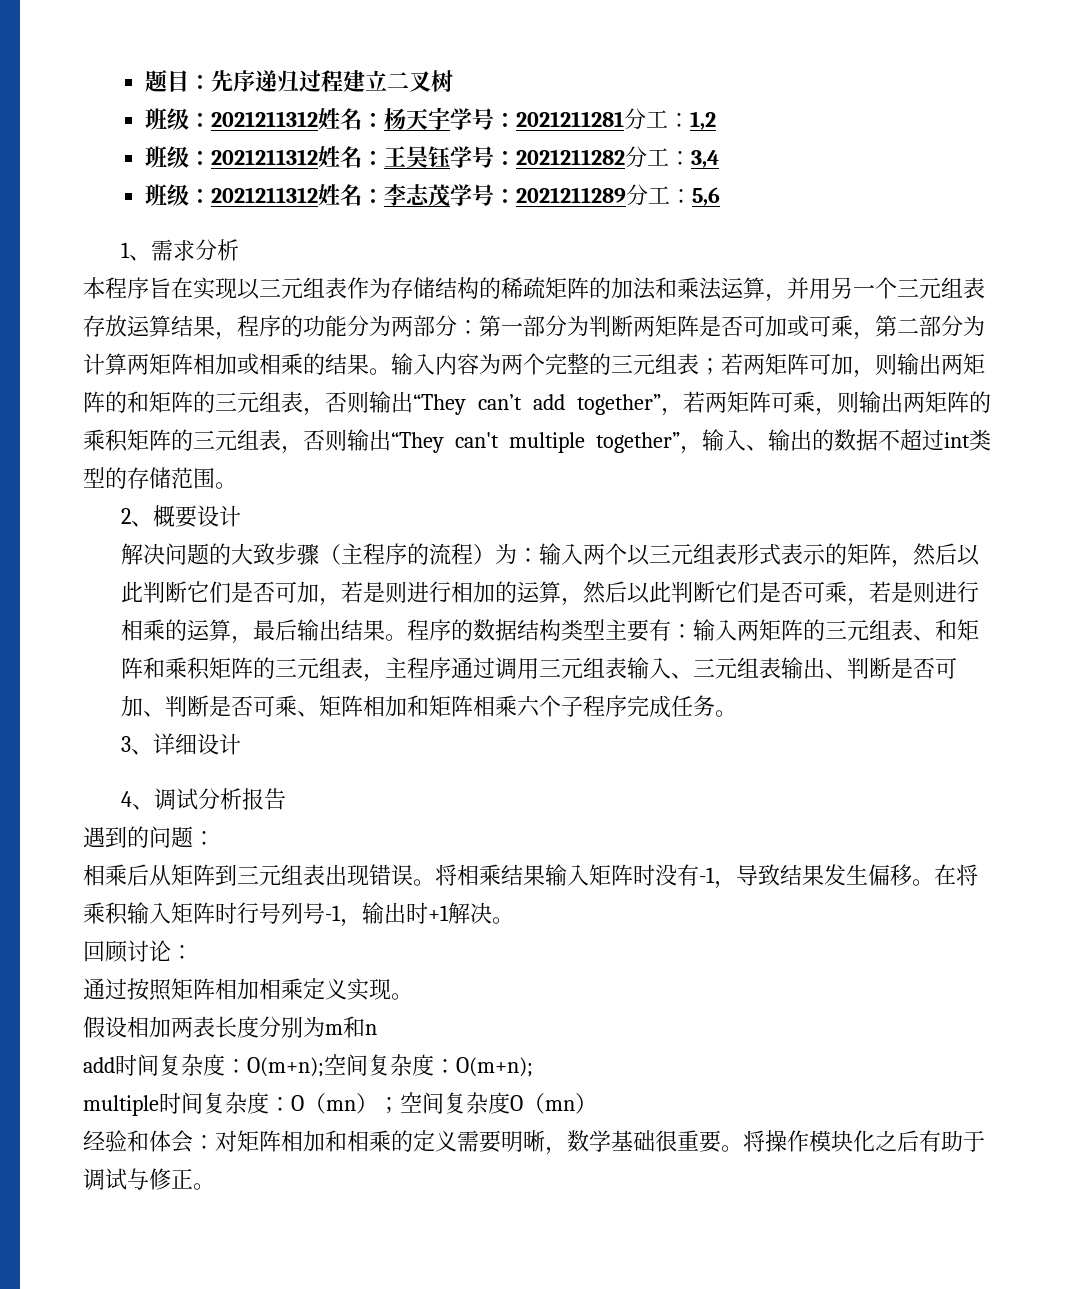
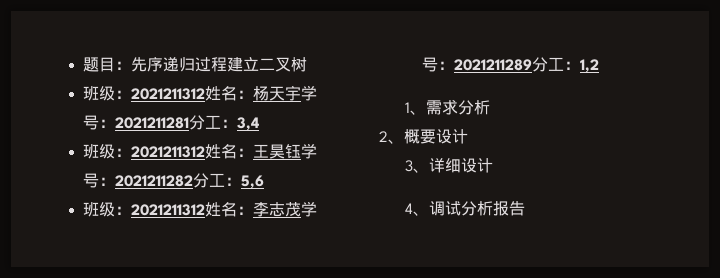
[689,111,716,130] 1,2 -> [237,117,260,131] 3,4
[690,150,719,168] 3,4 -> [241,175,265,189] 5,6
[691,187,720,206] 5,6 -> [580,59,600,73] 1,2
[83,277,985,302] [83,315,985,340] [83,353,985,378] [83,391,991,416] [83,429,991,454] [83,467,237,489] [120,505,241,528] [120,543,980,568] [120,581,979,606] [120,619,979,644] [120,657,957,682] [120,695,737,718] 本程序旨在实现以三元组表作为存储结构的稀疏矩阵的加法和乘法运算，并用另一个三元组表存放运算结果，程序的功能分为两部分：第一部分为判断两矩阵是否可加或可乘，第二部分为计算两矩阵相加或相乘的结果。输入内容为两个完整的三元组表；若两矩阵可加，则输出两矩阵的和矩阵的三元组表，否则输出“They can’t add together”，若两矩阵可乘，则输出两矩阵的乘积矩阵的三元组表，否则输出“They can't multiple together”，输入、输出的数据不超过int类型的存储范围。 // 2、概要设计 // 解决问题的大致步骤（主程序的流程）为：输入两个以三元组表形式表示的矩阵，然后以此判断它们是否可加，若是则进行相加的运算，然后以此判断它们是否可乘，若是则进行相乘的运算，最后输出结果。程序的数据结构类型主要有：输入两矩阵的三元组表、和矩阵和乘积矩阵的三元组表，主程序通过调用三元组表输入、三元组表输出、判断是否可加、判断是否可乘、矩阵相加和矩阵相乘六个子程序完成任务。 -> [379,129,468,144] 2、概要设计
[83,826,215,848] [83,864,978,889] [83,902,514,927] [83,940,193,963] [83,978,413,1001] [83,1016,377,1038] [83,1054,533,1077] [83,1092,597,1116] [83,1130,985,1155] [83,1168,215,1190] // 遇到的问题： // 相乘后从矩阵到三元组表出现错误。将相乘结果输入矩阵时没有-1，导致结果发生偏移。在将乘积输入矩阵时行号列号-1，输出时+1解决。 // 回顾讨论： // 通过按照矩阵相加相乘定义实现。 // 假设相加两表长度分别为m和n // add时间复杂度：O(m+n);空间复杂度：O(m+n); // multiple时间复杂度：O（mn）；空间复杂度O（mn） // 经验和体会：对矩阵相加和相乘的定义需要明晰，数学基础很重要。将操作模块化之后有助于调试与修正。 -> (525, 208) none

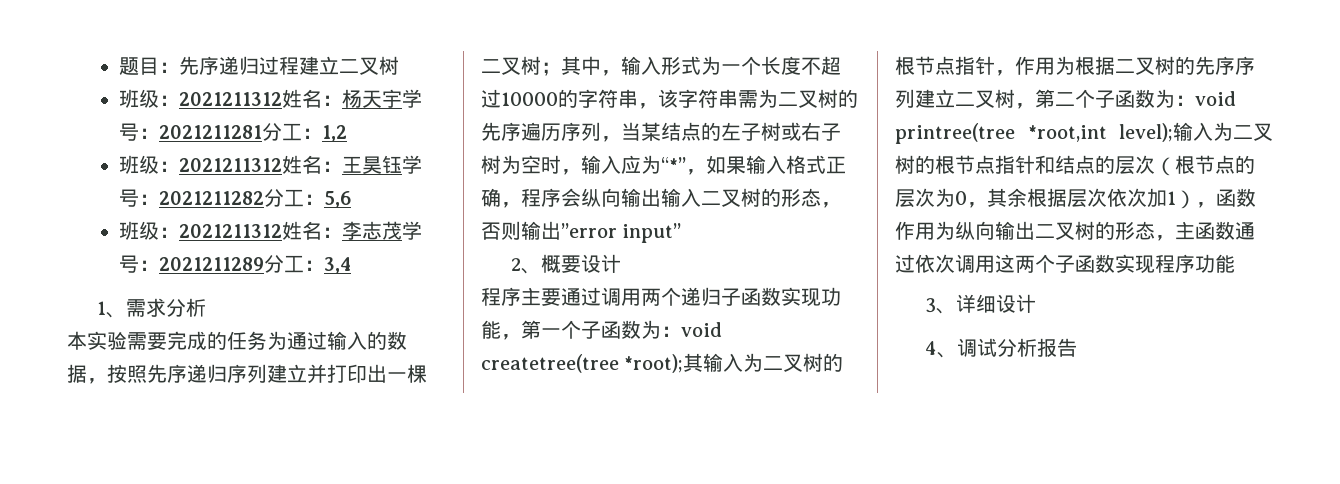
[237,117,260,131] 3,4 -> [321,125,347,142] 1,2
[580,59,600,73] 1,2 -> [323,257,351,274] 3,4
[379,129,468,144] 2、概要设计 -> [67,331,407,350] [67,364,427,384] [481,56,841,76] [481,89,858,109] [481,122,841,142] [481,155,846,175] [481,188,841,208] [481,221,682,243] [510,254,621,274] [481,287,841,307] [481,320,722,340] [481,353,844,373] [895,56,1255,76] [895,89,1236,109] [895,122,1273,144] [895,155,1255,176] [895,188,1256,209] [895,221,1255,241] [895,254,1235,274] 本实验需要完成的任务为通过输入的数据，按照先序递归序列建立并打印出一棵二叉树；其中，输入形式为一个长度不超过10000的字符串，该字符串需为二叉树的先序遍历序列，当某结点的左子树或右子树为空时，输入应为“*”，如果输入格式正确，程序会纵向输出输入二叉树的形态，否则输出”error input” // 2、概要设计 // 程序主要通过调用两个递归子函数实现功能，第一个子函数为：void createtree(tree *root);其输入为二叉树的根节点指针，作用为根据二叉树的先序序列建立二叉树，第二个子函数为：void printree(tree *root,int level);输入为二叉树的根节点指针和结点的层次（根节点的层次为0，其余根据层次依次加1），函数作用为纵向输出二叉树的形态，主函数通过依次调用这两个子函数实现程序功能

